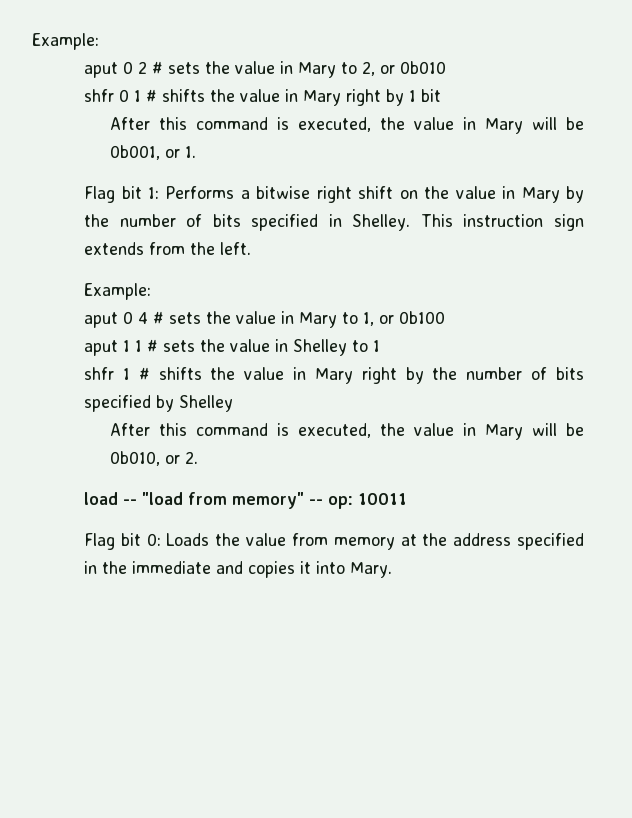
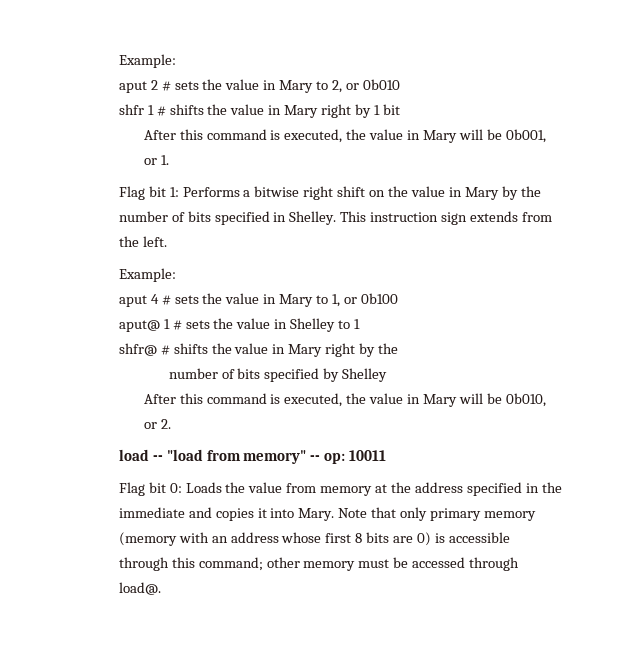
[32,33,99,50] [84,61,134,78] Example: // aput 0 -> [118,54,176,68] [118,81,147,93] Example: // aput
[119,89,130,102] 0 -> (144, 109) none
[123,311,134,324] 0 -> (147, 301) none
[84,340,131,356] aput 1 -> [118,320,160,332] aput@
[84,367,130,380] shfr 1 -> [118,343,157,356] shfr@
(458, 373) none -> (399, 348) //
(393, 570) none -> [338,507,536,521] [118,532,510,546] [118,557,520,571] [118,582,161,595] Note that only primary memory (memory with an address whose first 8 bits are 0) is accessible through this command; other memory must be accessed through load@.

